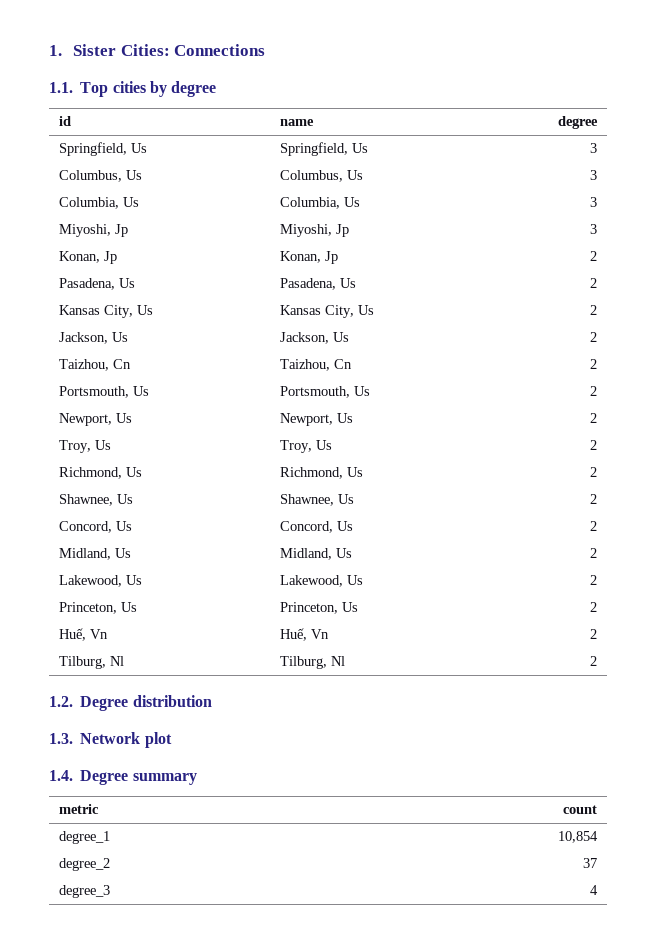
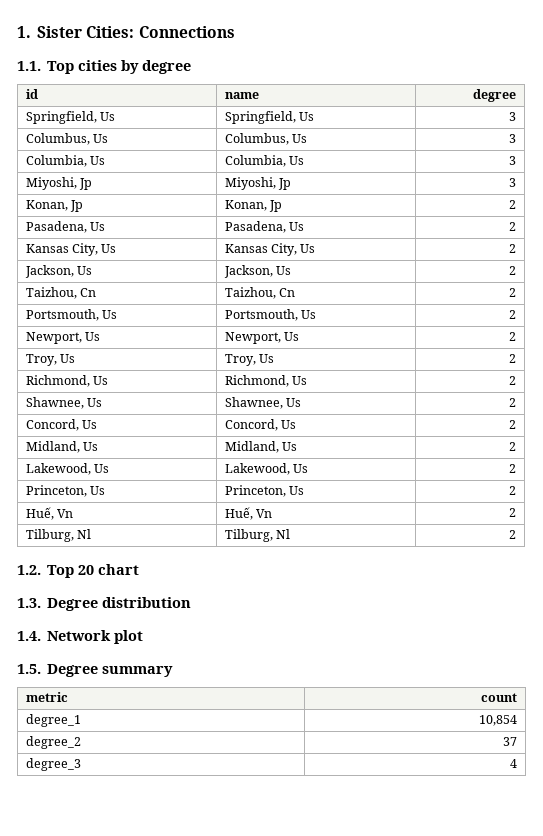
(73, 701) none -> [47,564,140,578] [17,598,41,608] Top 20 chart // 1.3.
[49,733,73,744] 1.3. -> [17,631,41,641] 1.4.
[49,770,73,781] 1.4. -> [17,664,41,674] 1.5.

